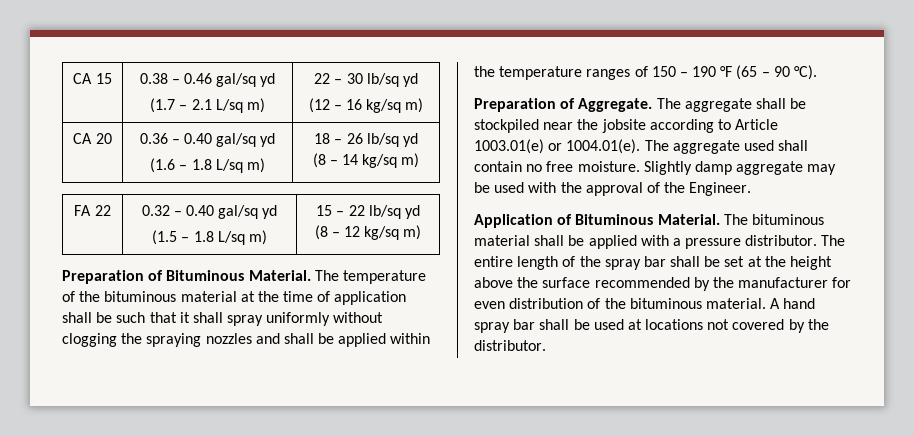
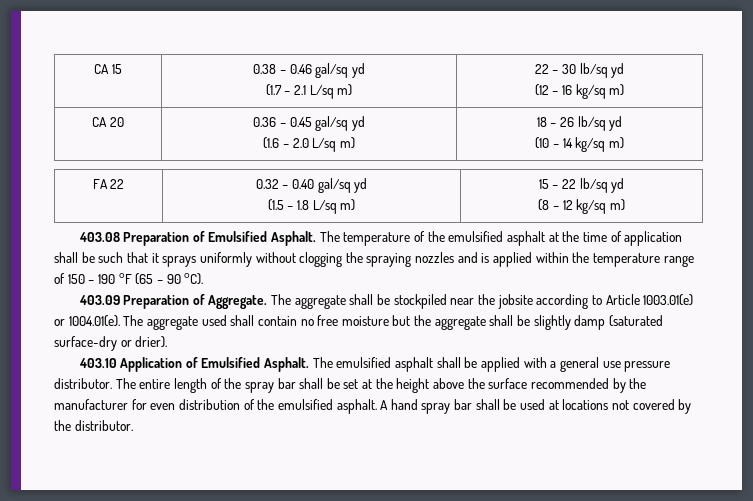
[184,133,212,144] 0.40 -> [289,117,312,127] 0.45
[191,159,212,170] 1.8 -> [292,138,309,148] 2.0
[312,153,326,168] (8 -> [535,137,550,149] (10
[62,270,311,284] Preparation of Bituminous Material. -> [78,231,317,246] 403.08 Preparation of Emulsified Asphalt.
[104,291,237,302] bituminous material -> [448,231,545,246] emulsified asphalt
[192,312,264,326] shall spray -> [162,256,197,267] sprays
[283,333,335,344] shall be -> [481,253,490,263] is
[586,69,631,80] ranges -> [663,255,694,267] range
(818, 72) none -> [78,295,120,305] 403.09
[577,161,837,175] [474,182,752,196] [474,214,824,228] [474,235,530,246] moisture. Slightly damp aggregate may be used with the approval of the Engineer. // Application of Bituminous Material. The bituminous material -> [341,315,663,330] [54,336,168,351] [78,357,434,372] moisture but the aggregate shall be slightly damp (saturated surface-dry or drier). // 403.10 Application of Emulsified Asphalt. The emulsified asphalt
(681, 242) none -> [559,357,621,372] general use
[629,298,766,309] bituminous material. -> [277,399,377,414] emulsified asphalt.

